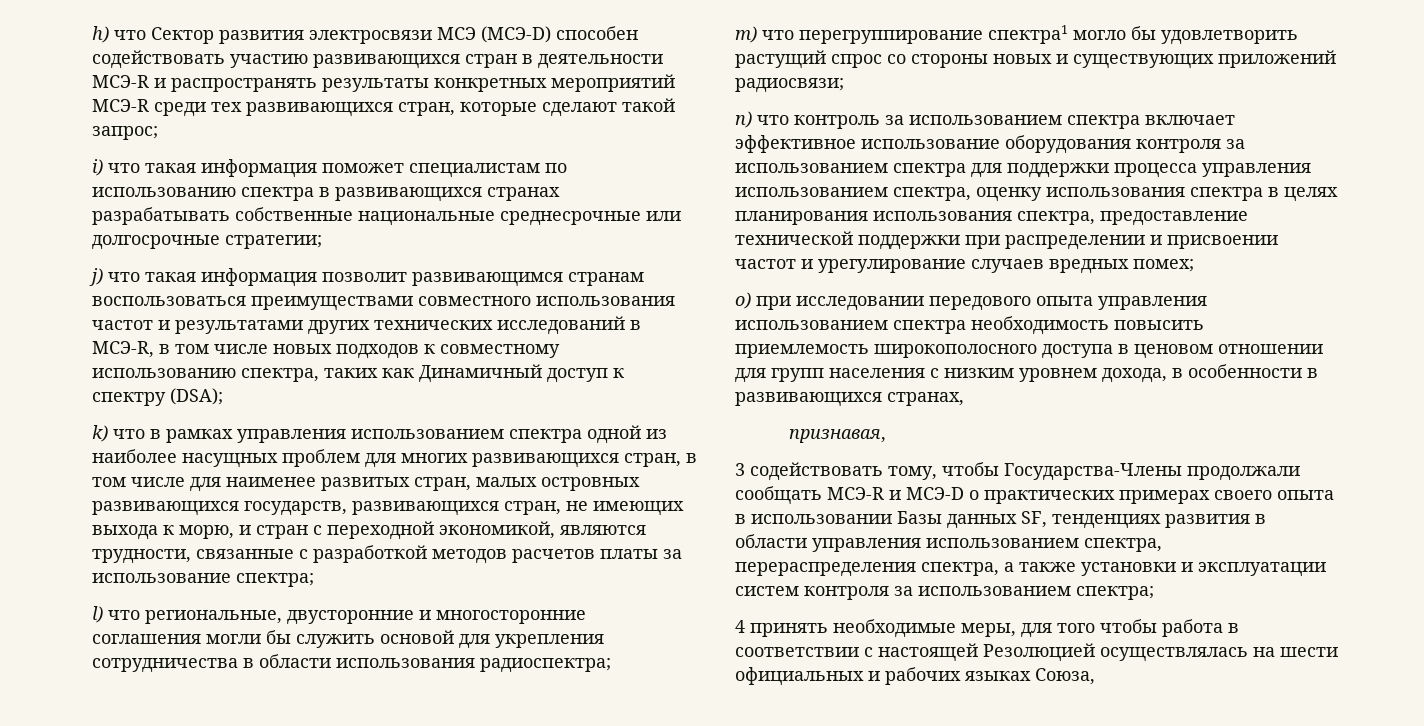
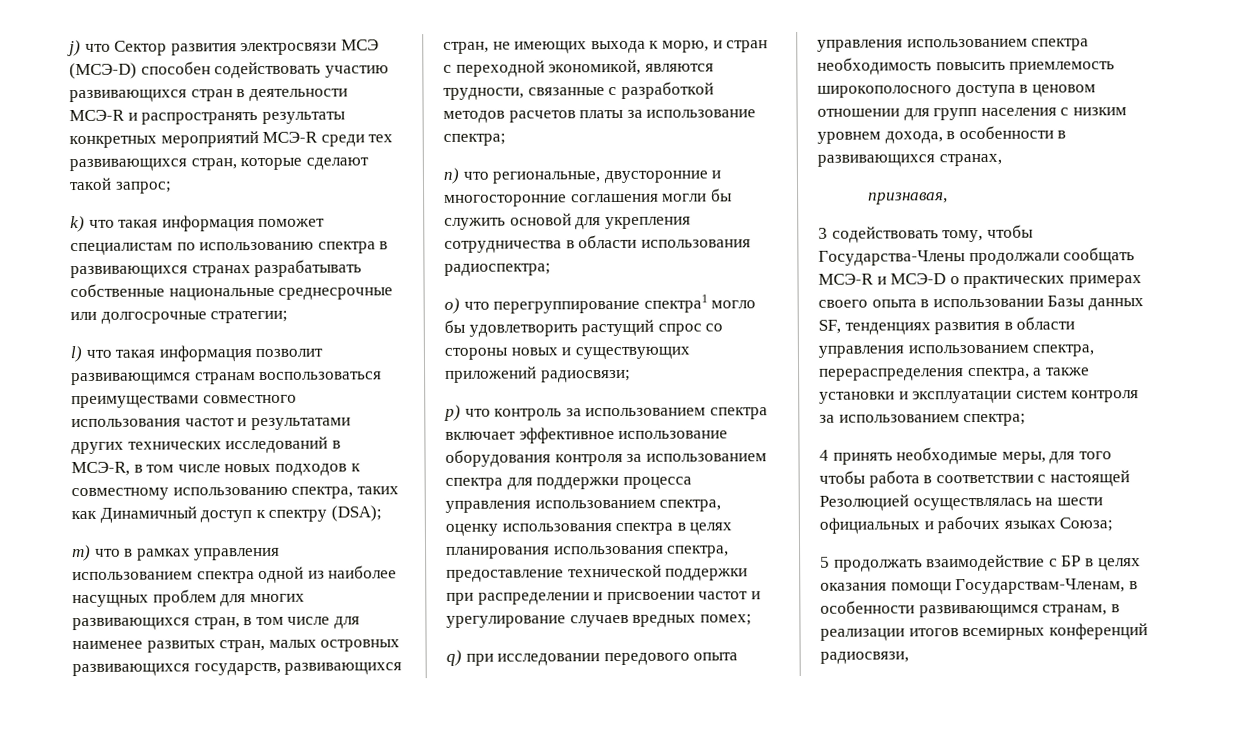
[92,26,109,43] h) -> [67,39,81,57] j)
[92,159,103,176] i) -> [70,215,85,233] k)
[89,268,103,286] j) -> [70,345,82,363] l)
[92,425,108,442] k) -> [71,544,91,562] m)
[92,606,103,623] l) -> [443,167,459,184] n)
[735,26,757,43] m) -> [444,297,460,314] o)
[735,111,752,128] n) -> [444,404,461,421] p)
[735,292,751,309] o) -> [446,649,462,666] q)
[1035,668,1095,685] Союза, -> [1059,517,1114,532] [820,554,1141,572] [820,578,1138,595] [820,600,1120,618] [820,623,1148,641] [820,651,909,664] Союза; // 5 продолжать взаимодействие с БР в целях оказания помощи Государствам-Членам, в особенности развивающимся странам, в реализации итогов всемирных конференций радиосвязи,

